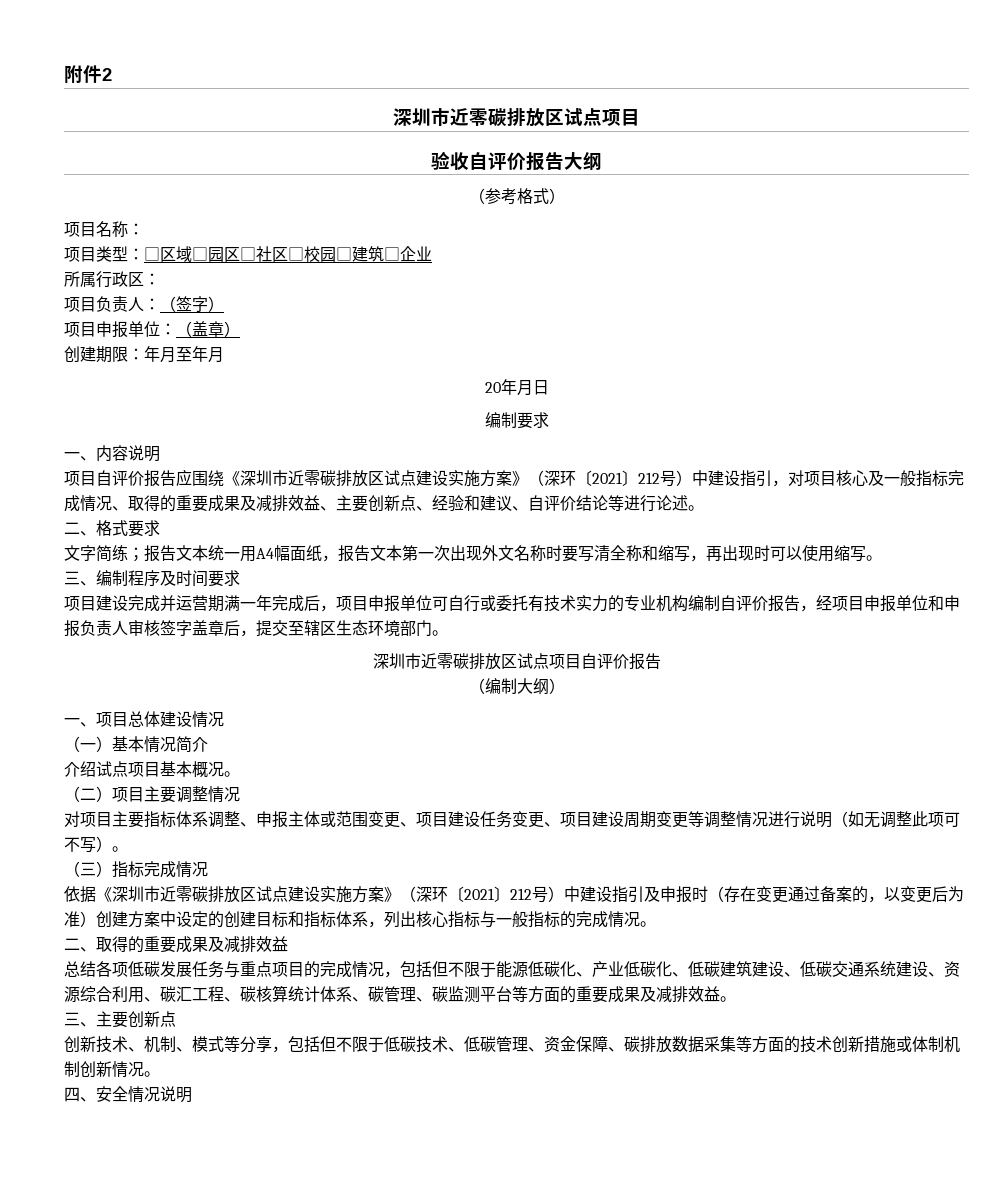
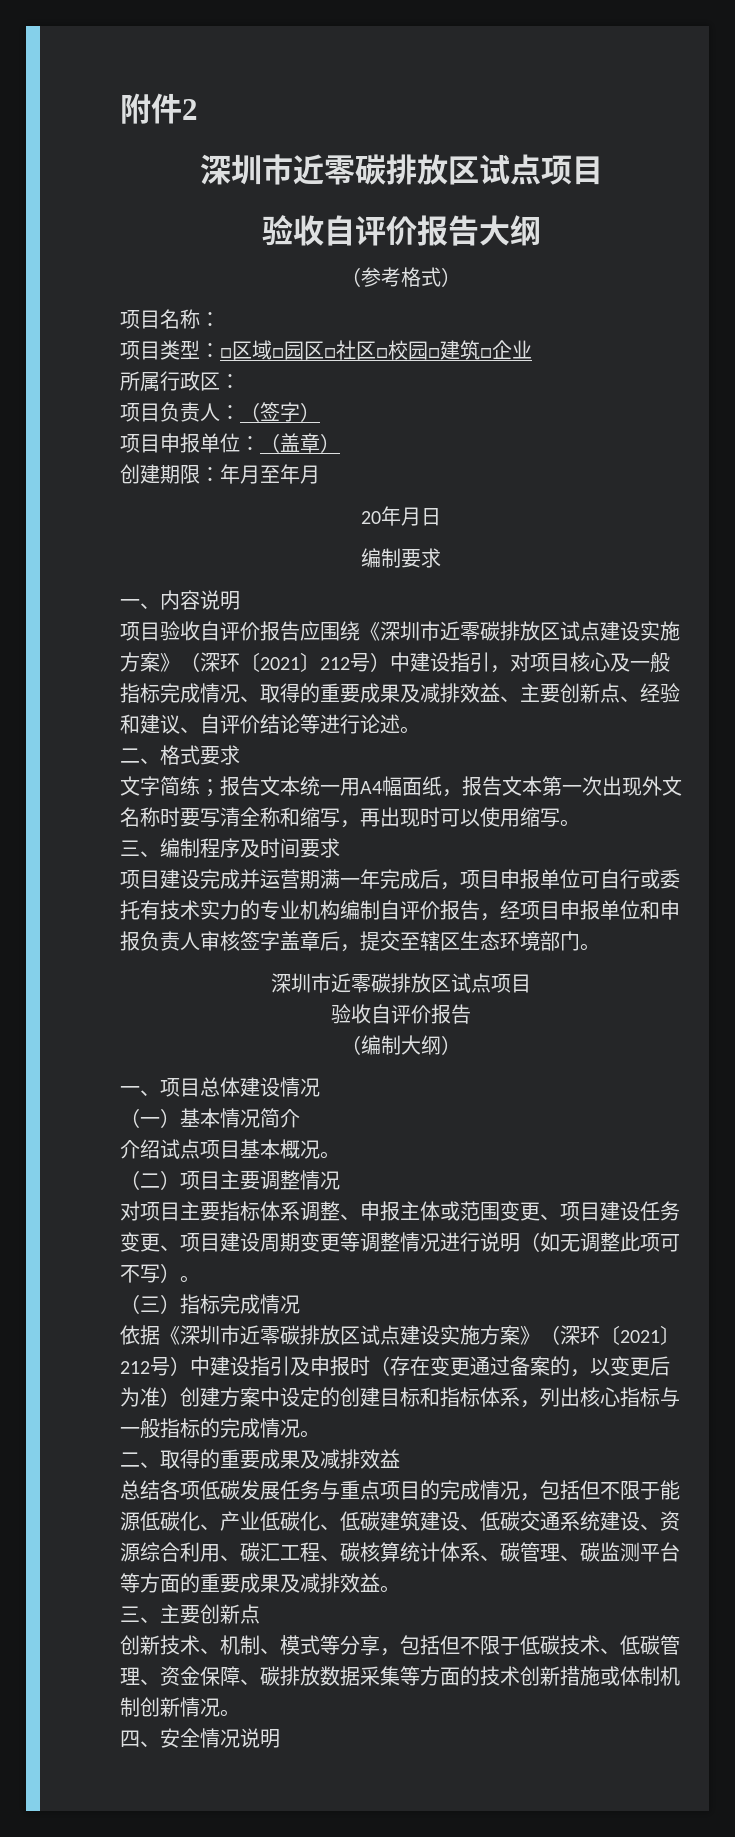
(96, 478) none -> [160,621,200,641] 验收
(581, 661) none -> [331,1004,371,1024] // 验收

